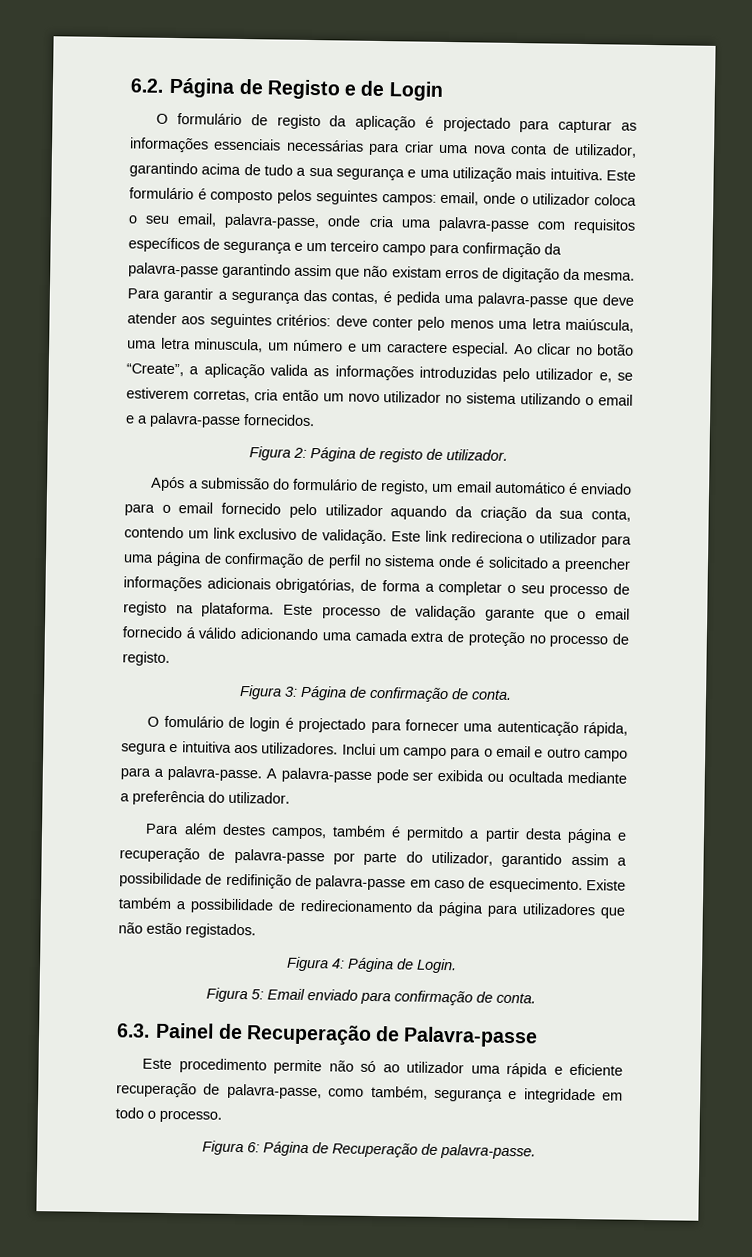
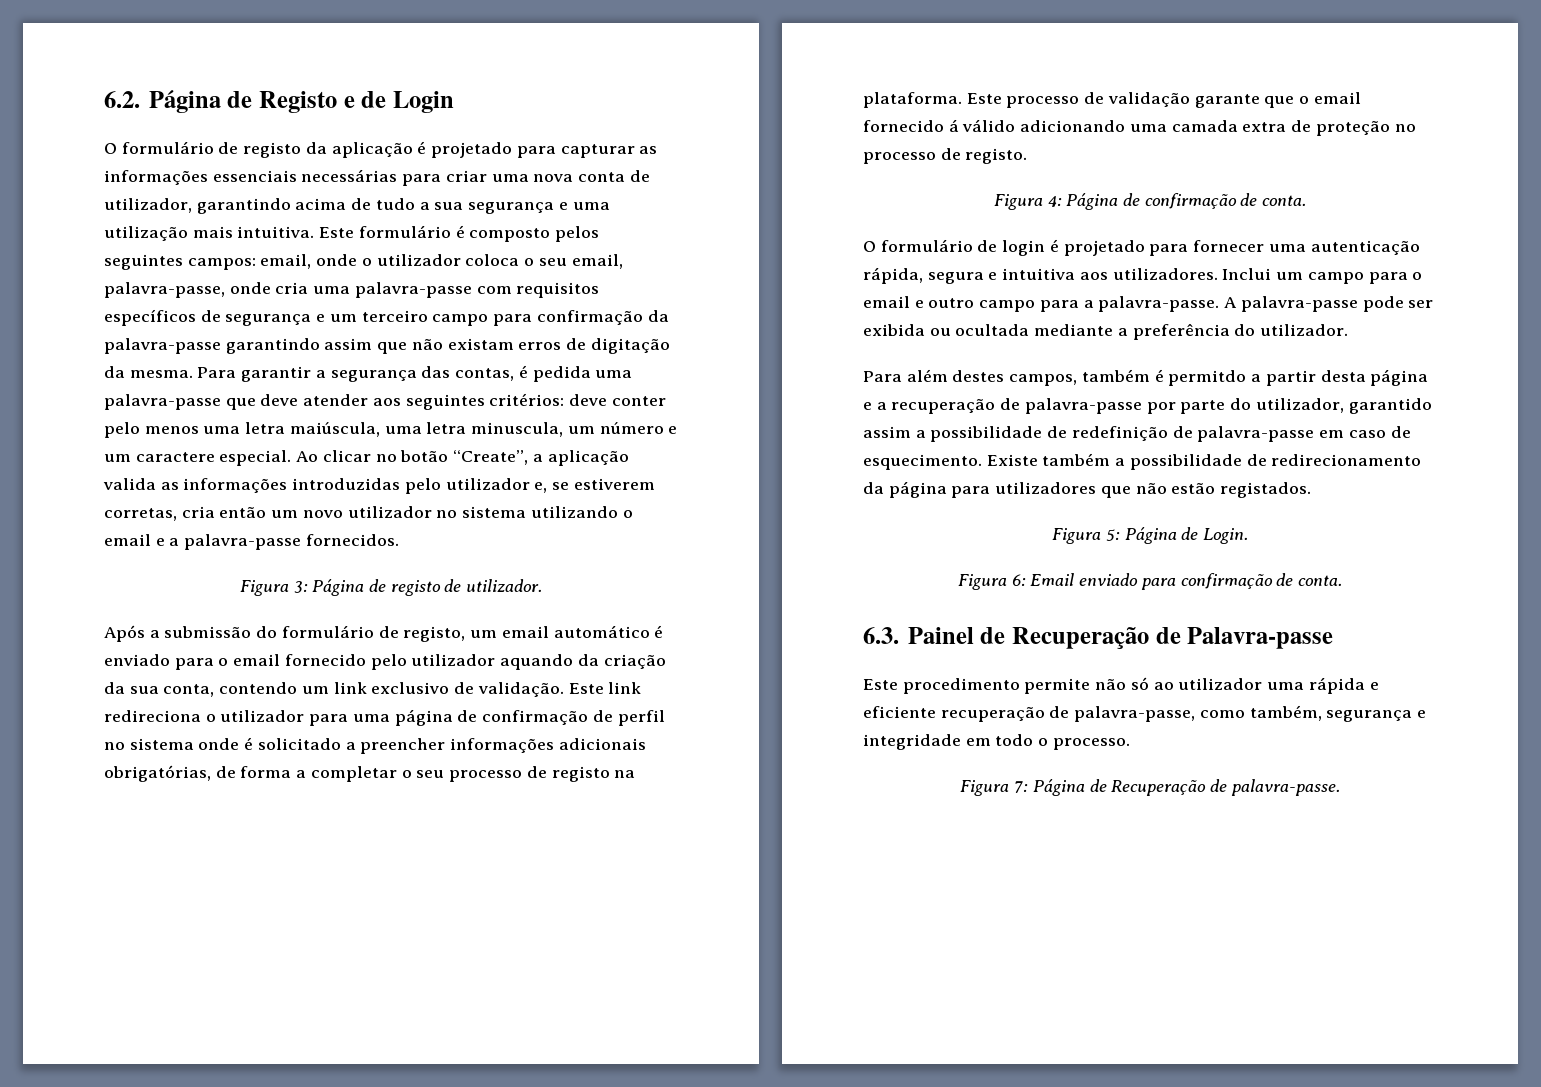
[442,116,511,132] projectado -> [431,142,513,158] projetado
[293,447,307,458] 2: -> [293,581,308,593] 3:
[283,686,298,697] 3: -> [1047,195,1062,207] 4:
[163,715,224,728] fomulário -> [880,239,973,252] formulário
[298,717,367,733] projectado -> [1063,240,1145,256] projetado
(627, 836) none -> [876,402,887,410] a
[225,873,292,889] redifinição -> [1071,426,1168,441] redefinição
[331,958,345,969] 4: -> [1105,529,1120,541] 5:
[250,989,264,1000] 5: -> [1011,574,1026,586] 6:
[246,1142,260,1153] 6: -> [1014,781,1029,793] 7:

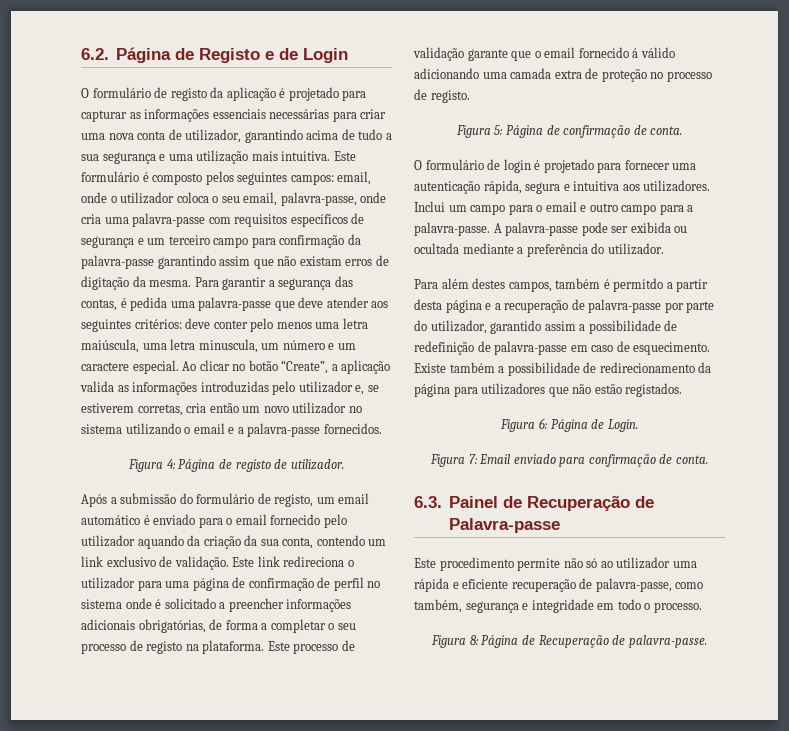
[293,581,308,593] 3: -> [166,459,176,469] 4:
[1047,195,1062,207] 4: -> [494,125,504,135] 5:
[1105,529,1120,541] 5: -> [538,418,548,429] 6:
[1011,574,1026,586] 6: -> [468,454,478,464] 7:
[1014,781,1029,793] 7: -> [469,635,479,645] 8:

